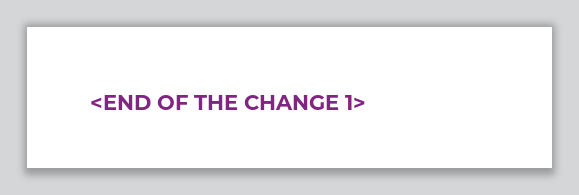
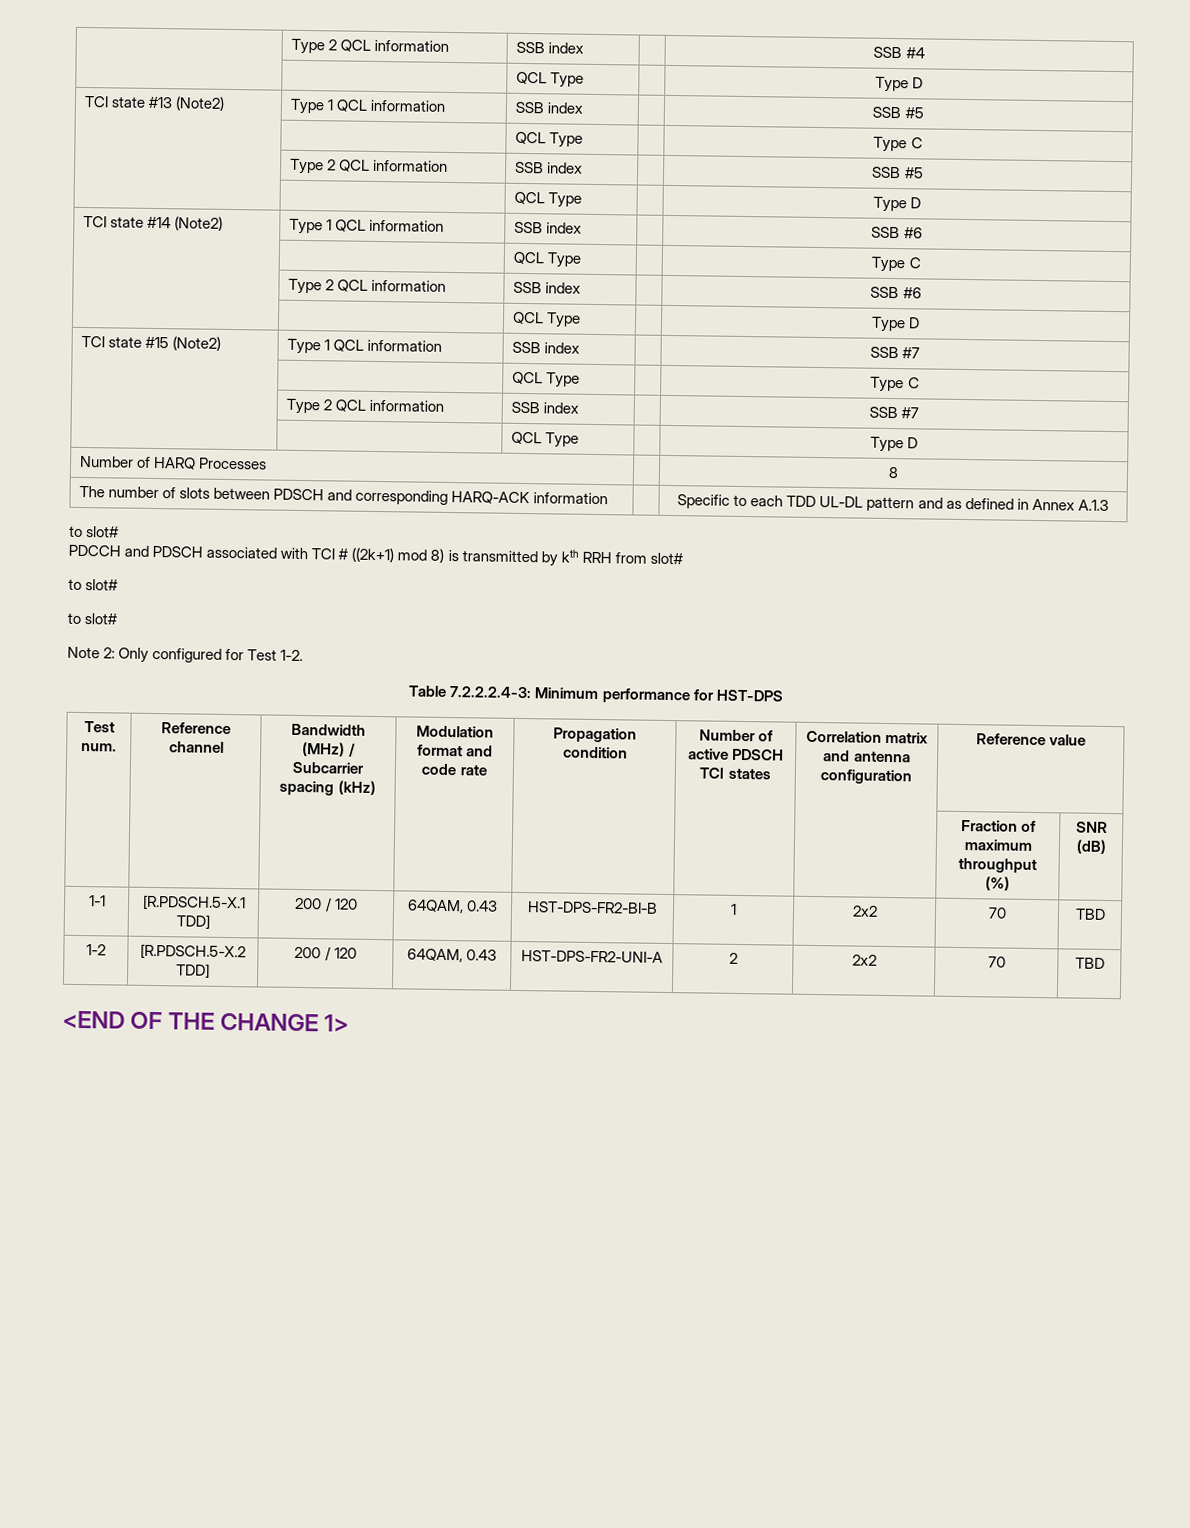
(90, 102) none -> [290,38,449,55] [515,41,584,54] [873,46,925,59] [515,71,584,88] [874,76,924,93] [83,95,225,111] [289,98,446,115] [514,101,584,114] [872,106,924,119] [514,131,583,148] [873,136,923,153] [289,158,448,175] [514,161,583,174] [872,166,924,179] [513,191,582,208] [872,196,922,213] [82,215,223,231] [288,218,444,235] [513,221,582,234] [871,226,923,239] [512,251,581,268] [871,256,921,273] [287,278,446,295] [512,281,581,294] [870,286,922,299] [511,311,581,328] [870,316,921,333] [80,335,221,351] [286,338,442,355] [511,341,580,354] [869,346,921,359] [511,371,580,388] [870,376,920,393] [285,398,444,415] [510,401,579,414] [868,406,920,419] [510,431,579,448] [869,436,919,453] [78,455,267,470] [888,466,899,479] [78,485,608,505] [677,494,1109,512] [69,525,120,538] [68,544,683,567] [68,578,119,591] [67,612,119,625] [67,646,304,663] [408,685,784,704] [83,721,115,733] [81,743,117,752] [161,722,231,735] [168,741,224,753] [291,723,366,736] [302,742,356,757] [292,761,364,774] [279,780,376,796] [416,725,495,738] [416,744,494,757] [421,763,487,776] [553,727,637,743] [562,746,628,759] [698,729,774,742] [687,748,785,761] [699,767,771,780] [805,730,929,744] [823,750,911,763] [820,769,912,785] [975,733,1087,746] [960,819,1037,833] [963,839,1033,851] [958,857,1037,874] [985,876,1010,891] [1075,821,1108,833] [1075,839,1107,854] [88,895,106,907] [141,894,246,912] [176,914,210,930] [294,897,358,912] [406,899,499,914] [527,901,658,914] [730,903,737,915] [851,905,878,917] [987,907,1007,919] [1074,908,1106,920] [86,944,106,956] [140,943,246,961] [176,963,210,979] [294,946,357,961] [406,948,498,963] [521,950,663,963] [728,952,738,964] [851,954,877,966] [987,956,1006,968] [1074,957,1105,969] | Type 2 QCL information | SSB index | | SSB #4 // | | QCL Type | | Type D // TCI state #13 (Note2) | Type 1 QCL information | SSB index | | SSB #5 // | | QCL Type | | Type C // | Type 2 QCL information | SSB index | | SSB #5 // | | QCL Type | | Type D // TCI state #14 (Note2) | Type 1 QCL information | SSB index | | SSB #6 // | | QCL Type | | Type C // | Type 2 QCL information | SSB index | | SSB #6 // | | QCL Type | | Type D // TCI state #15 (Note2) | Type 1 QCL information | SSB index | | SSB #7 // | | QCL Type | | Type C // | Type 2 QCL information | SSB index | | SSB #7 // | | QCL Type | | Type D // Number of HARQ Processes | | 8 // The number of slots between PDSCH and corresponding HARQ-ACK information | | Specific to each TDD UL-DL pattern and as defined in Annex A.1.3 // to slot# // PDCCH and PDSCH associated with TCI # ((2k+1) mod 8) is transmitted by kth RRH from slot# // to slot# // to slot# // Note 2: Only configured for Test 1-2. // Table 7.2.2.2.4-3: Minimum performance for HST-DPS // Test num. | Reference channel | Bandwidth (MHz) / Subcarrier spacing (kHz) | Modulation format and code rate | Propagation condition | Number of active PDSCH TCI states | Correlation matrix and antenna configuration | Reference value // | | | | | | | Fraction of maximum throughput (%) | SNR (dB) // 1-1 | [R.PDSCH.5-X.1 TDD] | 200 / 120 | 64QAM, 0.43 | HST-DPS-FR2-BI-B | 1 | 2x2 | 70 | TBD // 1-2 | [R.PDSCH.5-X.2 TDD] | 200 / 120 | 64QAM, 0.43 | HST-DPS-FR2-UNI-A | 2 | 2x2 | 70 | TBD //

